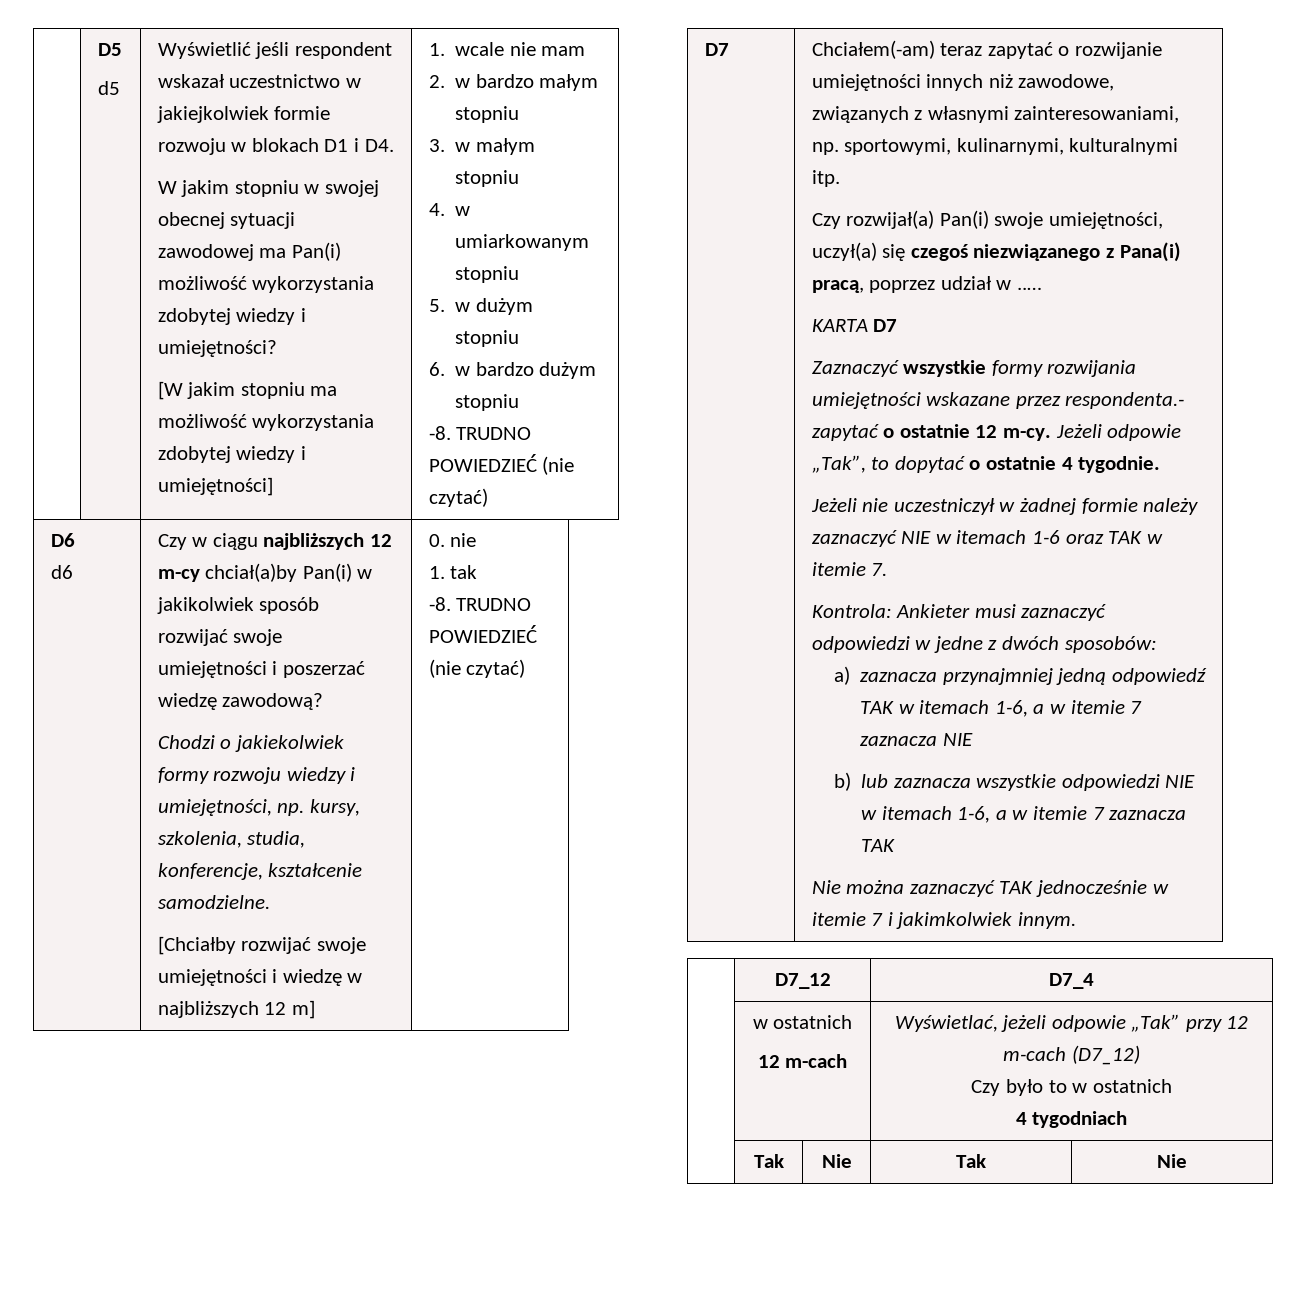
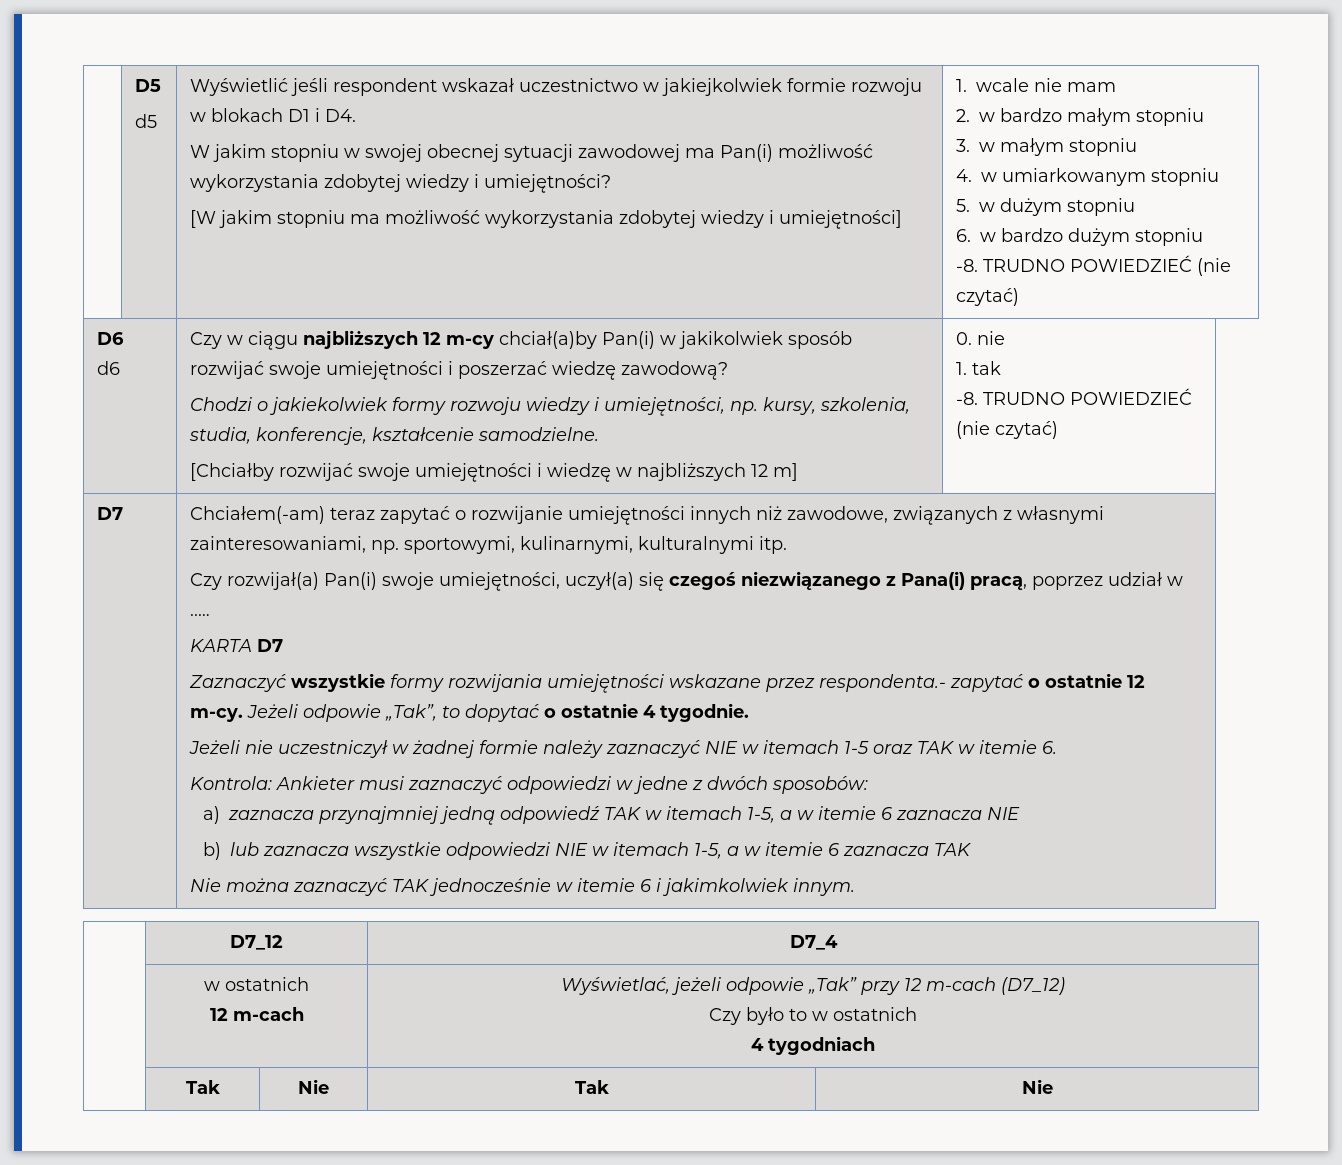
[1031,530,1060,544] 1-6 -> [844,741,870,754] 1-5
[871,563,888,576] 7. -> [1042,741,1058,754] 6.
[994,700,1143,717] 1-6, a w itemie 7 -> [747,806,894,823] 1-5, a w itemie 6
[957,806,1105,823] 1-6, a w itemie 7 -> [694,842,841,859] 1-5, a w itemie 6
[871,913,884,926] 7 -> [640,879,653,892] 6

